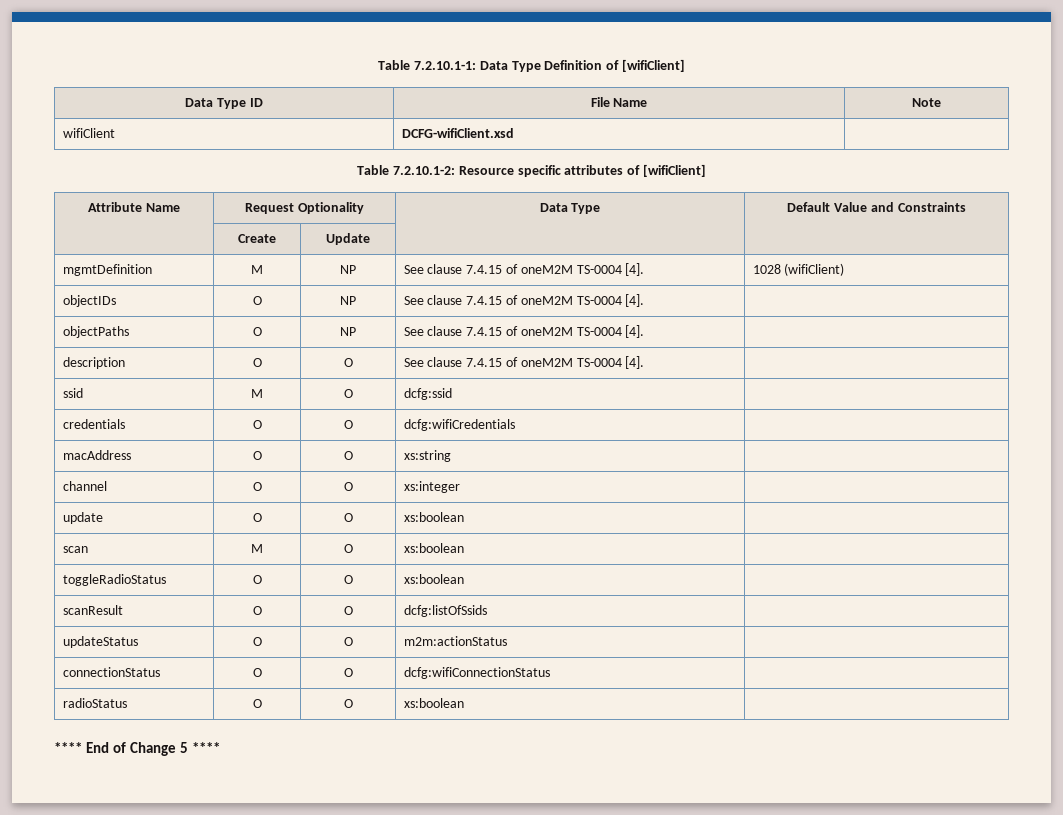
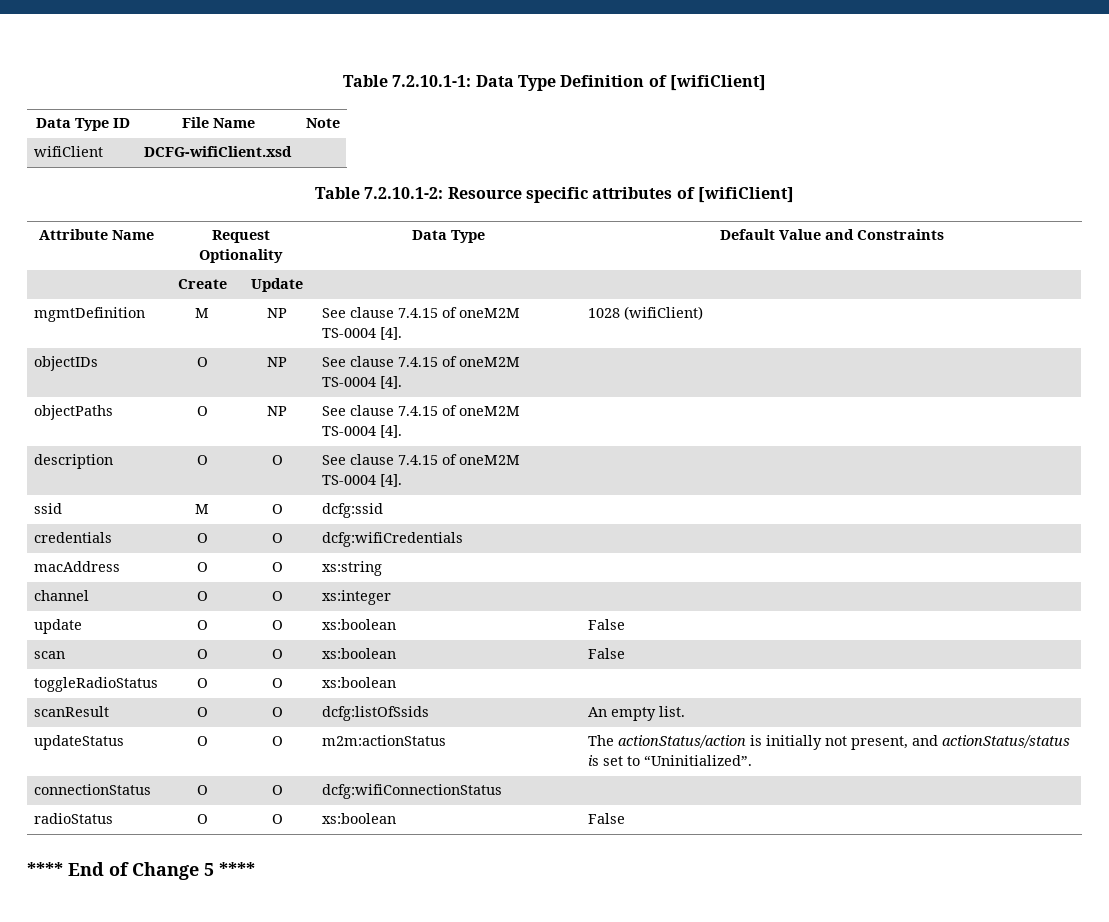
(464, 517) none -> [587,619,625,630] False
[251,544,263,553] [343,544,353,553] [403,543,464,553] M | O | xs:boolean | -> [196,649,208,659] [271,649,283,659] [321,648,396,659] [587,648,625,659] O | O | xs:boolean | False
(487, 611) none -> [587,706,685,721] An empty list.
(507, 641) none -> [587,735,1070,750] [587,755,752,766] The actionStatus/action is initially not present, and actionStatus/status is set to “Uninitialized”.
(464, 703) none -> [587,813,625,824] False

